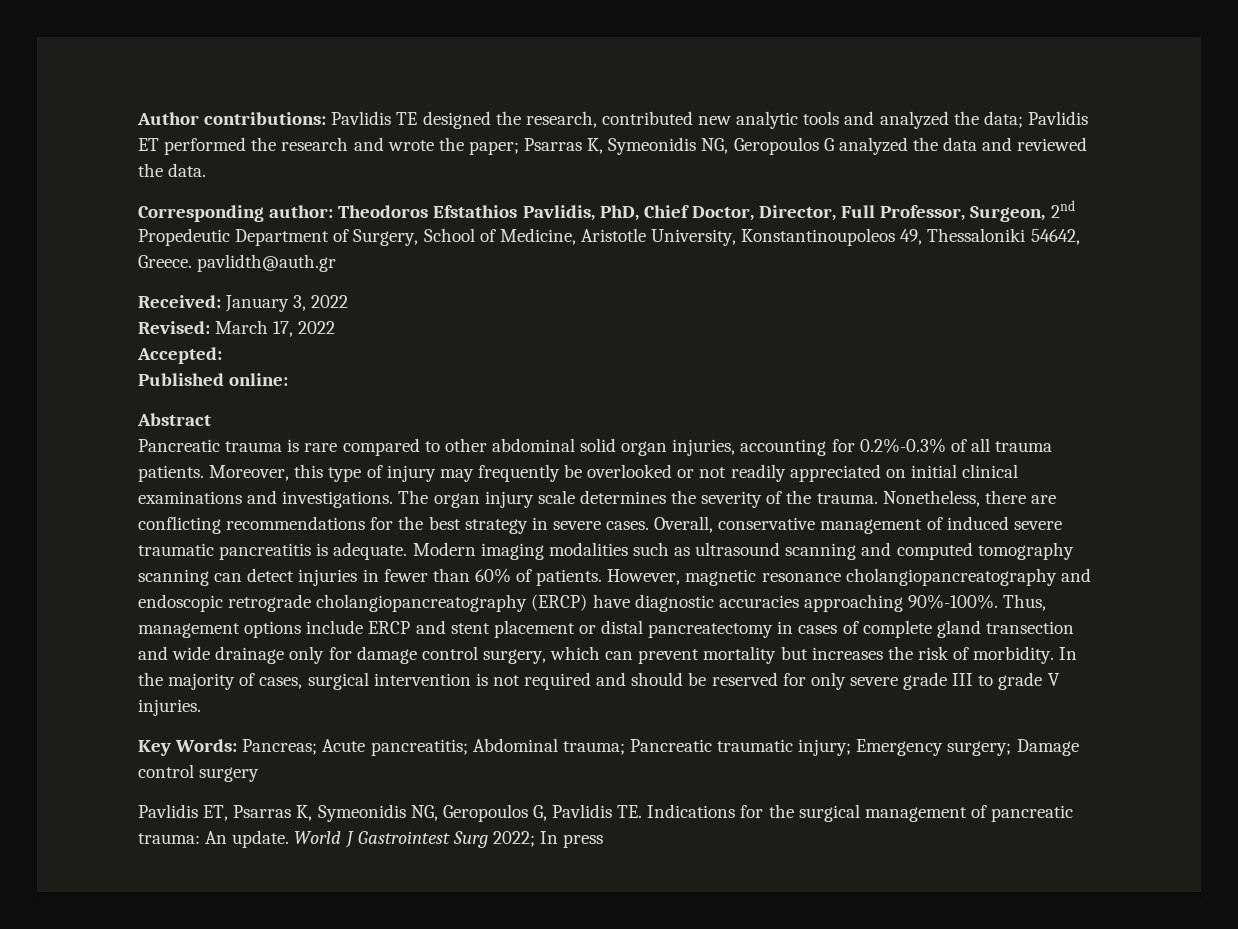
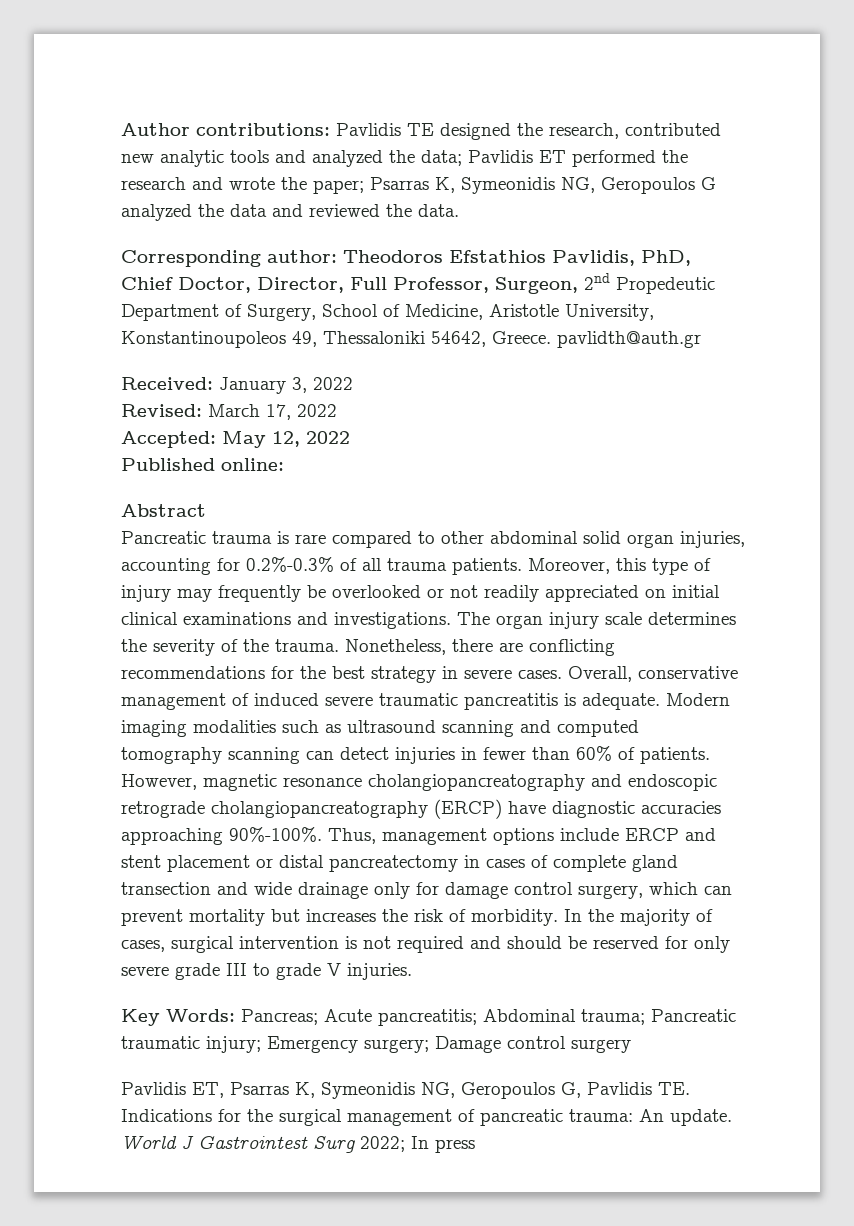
(222, 355) none -> [222,431,350,448] May 12, 2022

